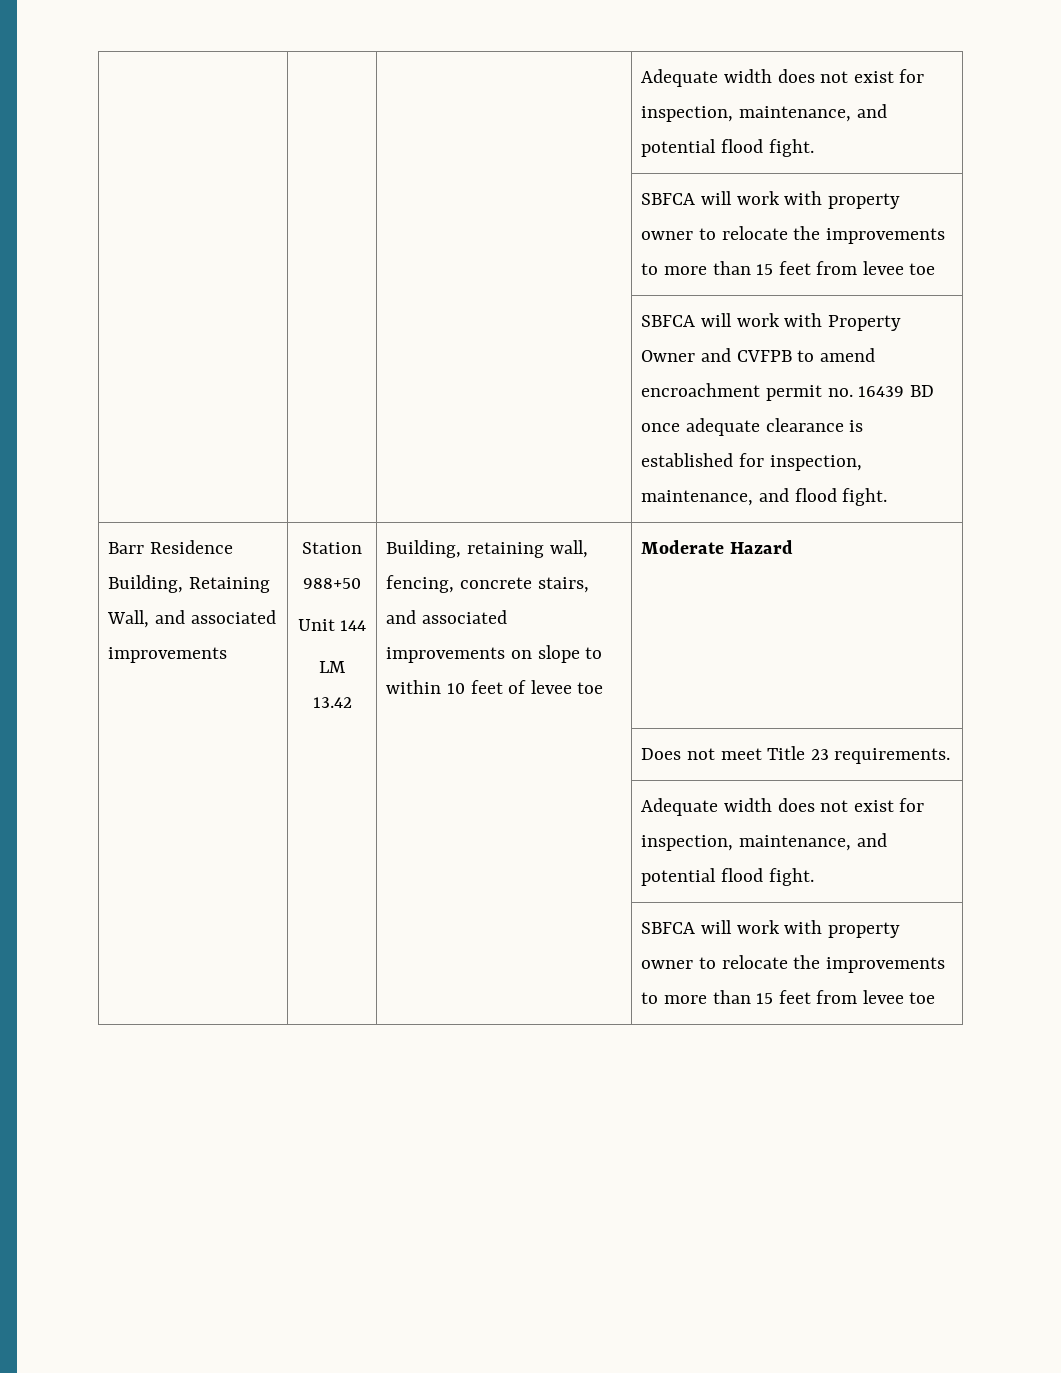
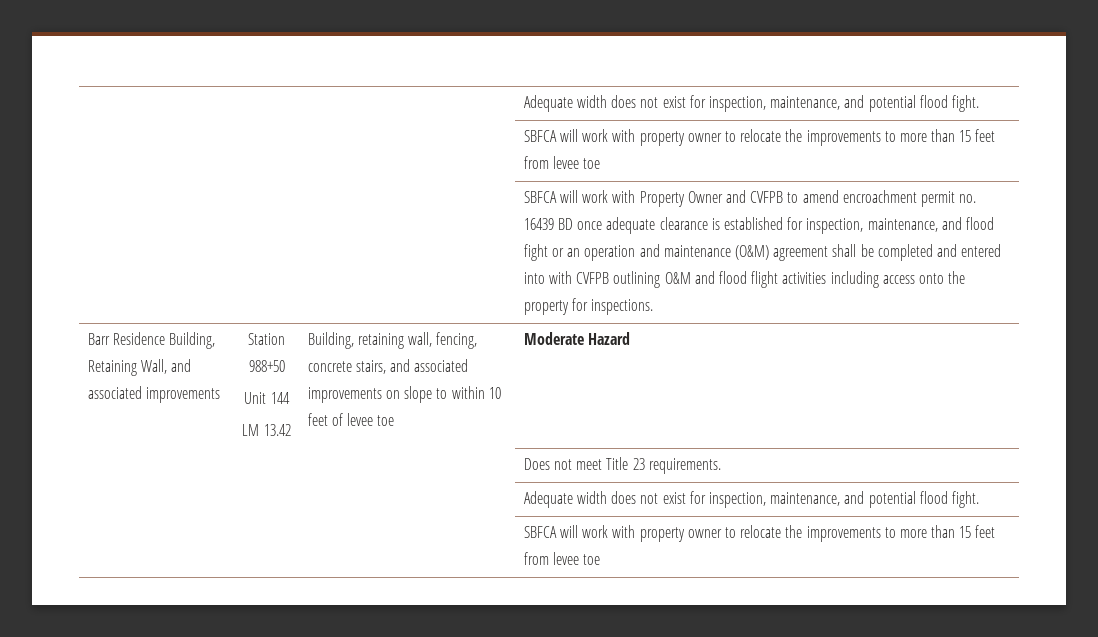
[842,488,888,506] fight. -> [523,244,1002,261] [523,271,966,288] [523,298,654,315] fight or an operation and maintenance (O&M) agreement shall be completed and entered into with CVFPB outlining O&M and flood flight activities including access onto the property for inspections.

